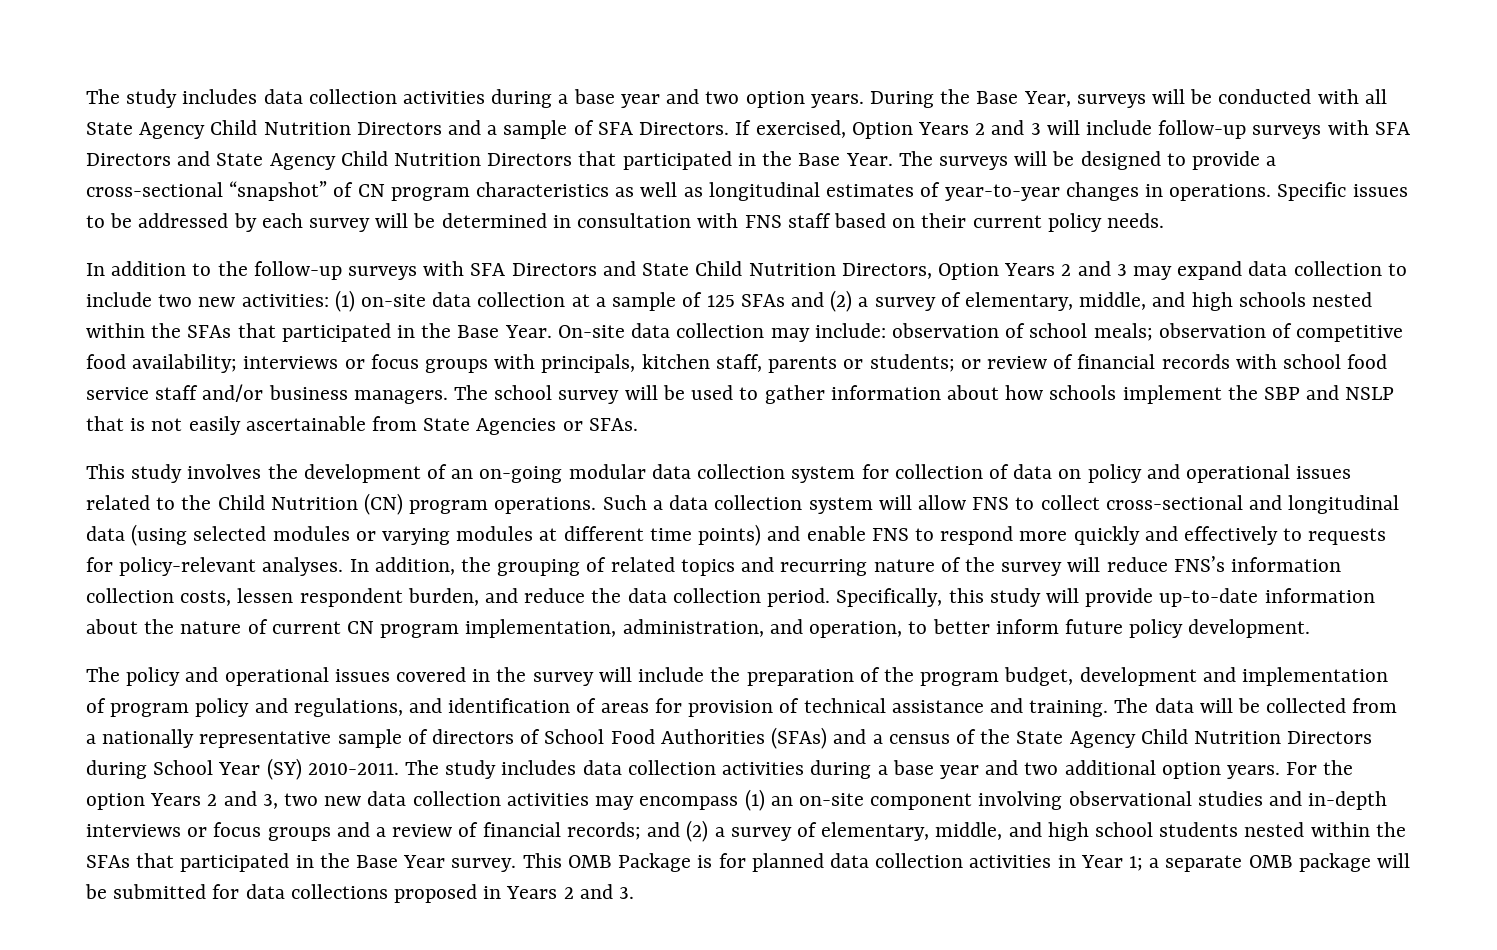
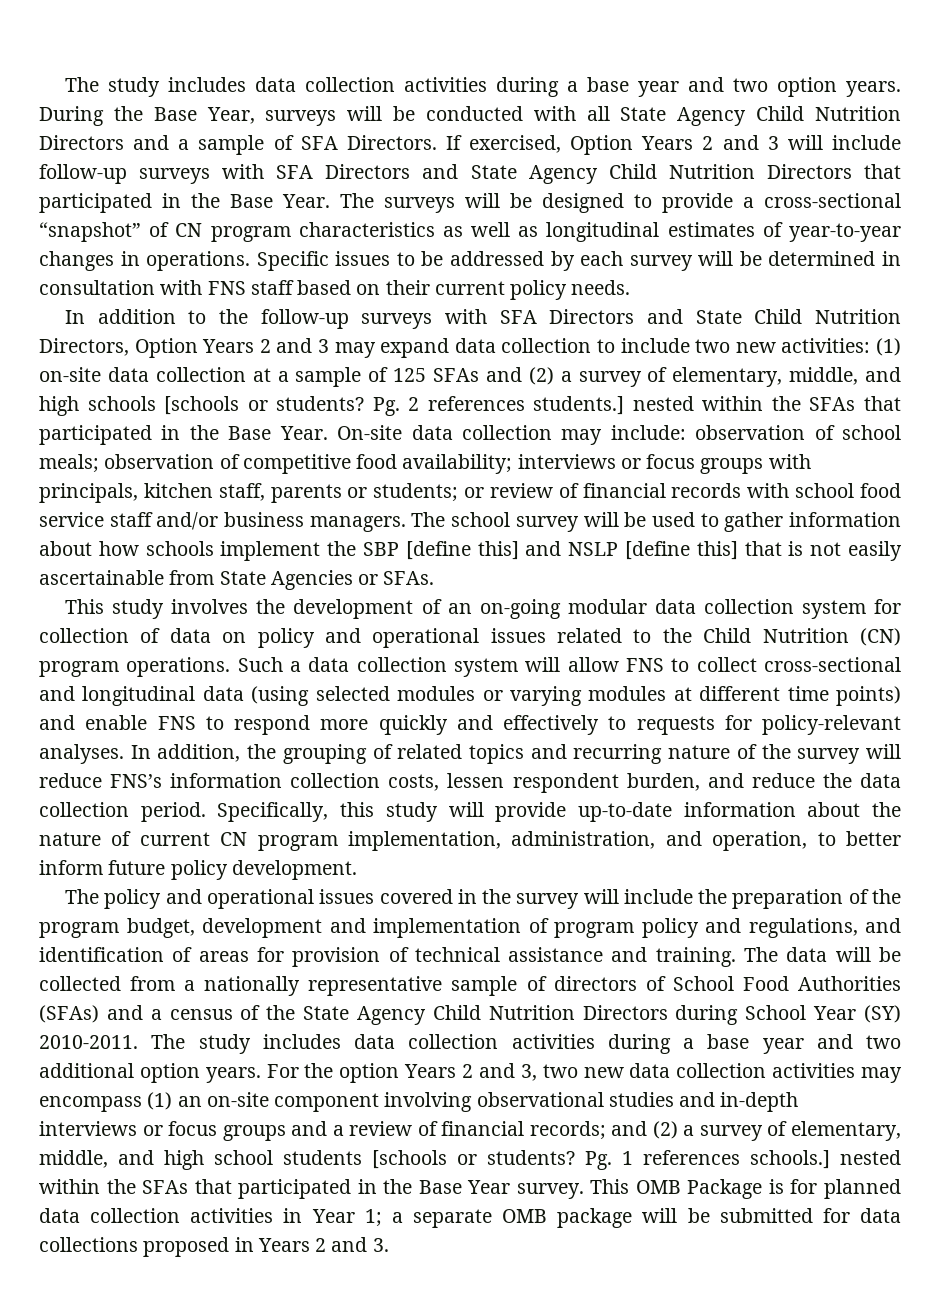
(1306, 299) none -> [164,396,625,416] [schools or students? Pg. 2 references students.]
[1306,385,1395,400] and NSLP -> [405,541,738,560] [define this] and NSLP [define this]
(1239, 829) none -> [372,1150,830,1170] [schools or students? Pg. 1 references schools.]

